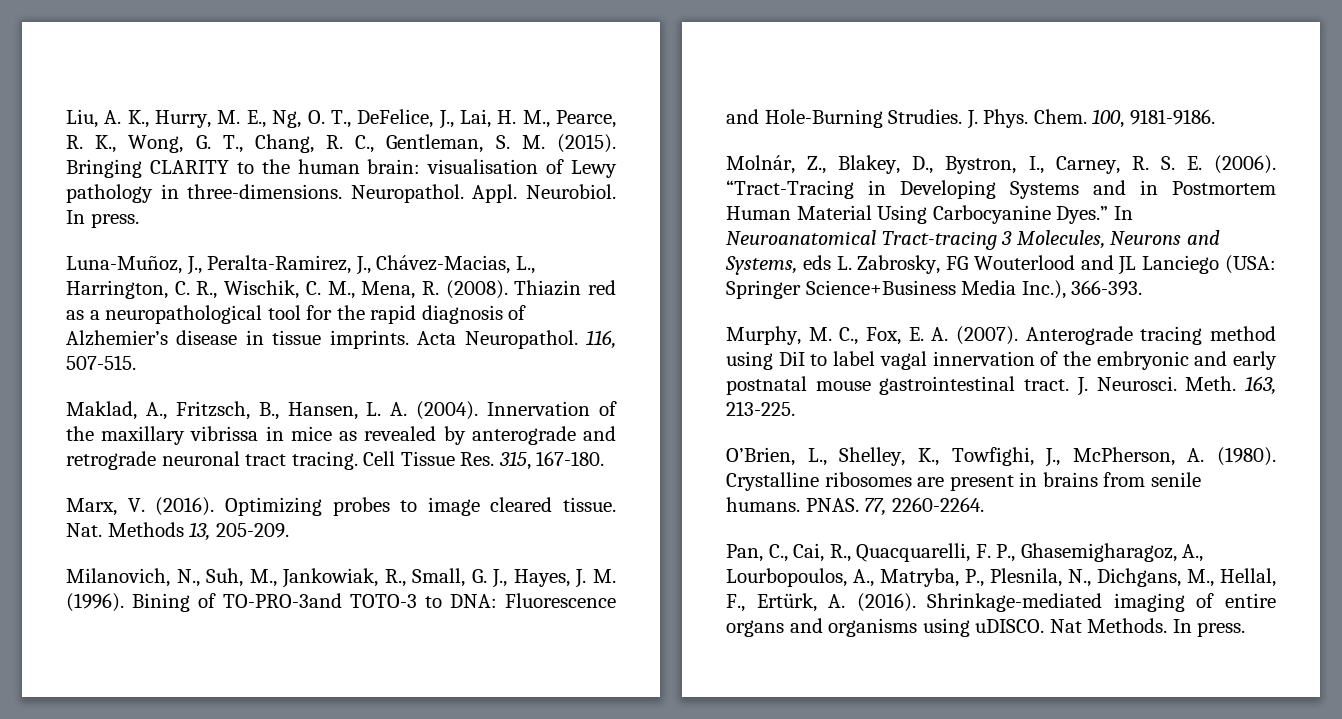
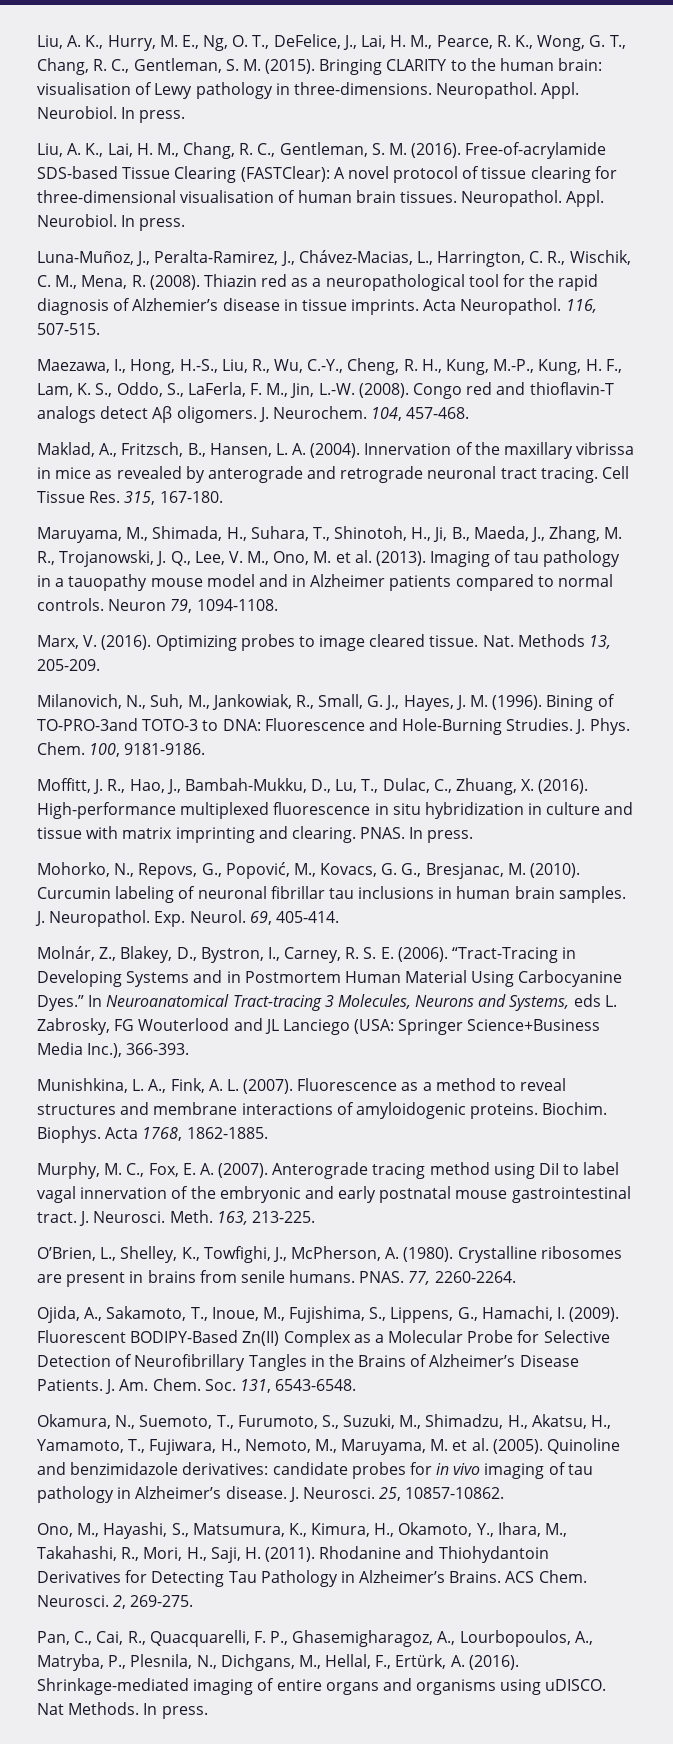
(139, 220) none -> [37,142,607,159] [37,166,617,183] [37,190,605,207] [37,214,186,231] // Liu, A. K., Lai, H. M., Chang, R. C., Gentleman, S. M. (2016). Free-of-acrylamide SDS-based Tissue Clearing (FASTClear): A novel protocol of tissue clearing for three-dimensional visualisation of human brain tissues. Neuropathol. Appl. Neurobiol. In press.
(136, 362) none -> [37,358,622,375] [37,382,614,399] [37,406,470,423] // Maezawa, I., Hong, H.-S., Liu, R., Wu, C.-Y., Cheng, R. H., Kung, M.-P., Kung, H. F., Lam, K. S., Oddo, S., LaFerla, F. M., Jin, L.-W. (2008). Congo red and thioflavin-T analogs detect Aβ oligomers. J. Neurochem. 104, 457-468.
(605, 458) none -> [37,526,623,543] [37,550,620,567] [37,574,614,591] [37,598,278,613] // Maruyama, M., Shimada, H., Suhara, T., Shinotoh, H., Ji, B., Maeda, J., Zhang, M. R., Trojanowski, J. Q., Lee, V. M., Ono, M. et al. (2013). Imaging of tau pathology in a tauopathy mouse model and in Alzheimer patients compared to normal controls. Neuron 79, 1094-1108.
(1215, 117) none -> [37,778,589,795] [37,802,634,819] [37,826,474,843] [37,862,581,879] [37,886,626,903] [35,910,339,927] // Moffitt, J. R., Hao, J., Bambah-Mukku, D., Lu, T., Dulac, C., Zhuang, X. (2016). High-performance multiplexed fluorescence in situ hybridization in culture and tissue with matrix imprinting and clearing. PNAS. In press. // Mohorko, N., Repovs, G., Popović, M., Kovacs, G. G., Bresjanac, M. (2010). Curcumin labeling of neuronal fibrillar tau inclusions in human brain samples. J. Neuropathol. Exp. Neurol. 69, 405-414.
(1143, 288) none -> [37,1078,567,1094] [37,1102,608,1119] [37,1126,268,1143] // Munishkina, L. A., Fink, A. L. (2007). Fluorescence as a method to reveal structures and membrane interactions of amyloidogenic proteins. Biochim. Biophys. Acta 1768, 1862-1885.
(984, 504) none -> [37,1306,620,1323] [37,1330,610,1347] [37,1354,579,1371] [37,1378,357,1394] [37,1414,612,1429] [37,1438,621,1455] [37,1462,593,1479] [37,1486,505,1503] [37,1522,568,1539] [37,1546,549,1563] [37,1570,587,1587] [37,1595,194,1609] // Ojida, A., Sakamoto, T., Inoue, M., Fujishima, S., Lippens, G., Hamachi, I. (2009). Fluorescent BODIPY-Based Zn(II) Complex as a Molecular Probe for Selective Detection of Neurofibrillary Tangles in the Brains of Alzheimer’s Disease Patients. J. Am. Chem. Soc. 131, 6543-6548. // Okamura, N., Suemoto, T., Furumoto, S., Suzuki, M., Shimadzu, H., Akatsu, H., Yamamoto, T., Fujiwara, H., Nemoto, M., Maruyama, M. et al. (2005). Quinoline and benzimidazole derivatives: candidate probes for in vivo imaging of tau pathology in Alzheimer’s disease. J. Neurosci. 25, 10857-10862. // Ono, M., Hayashi, S., Matsumura, K., Kimura, H., Okamoto, Y., Ihara, M., Takahashi, R., Mori, H., Saji, H. (2011). Rhodanine and Thiohydantoin Derivatives for Detecting Tau Pathology in Alzheimer’s Brains. ACS Chem. Neurosci. 2, 269-275.

